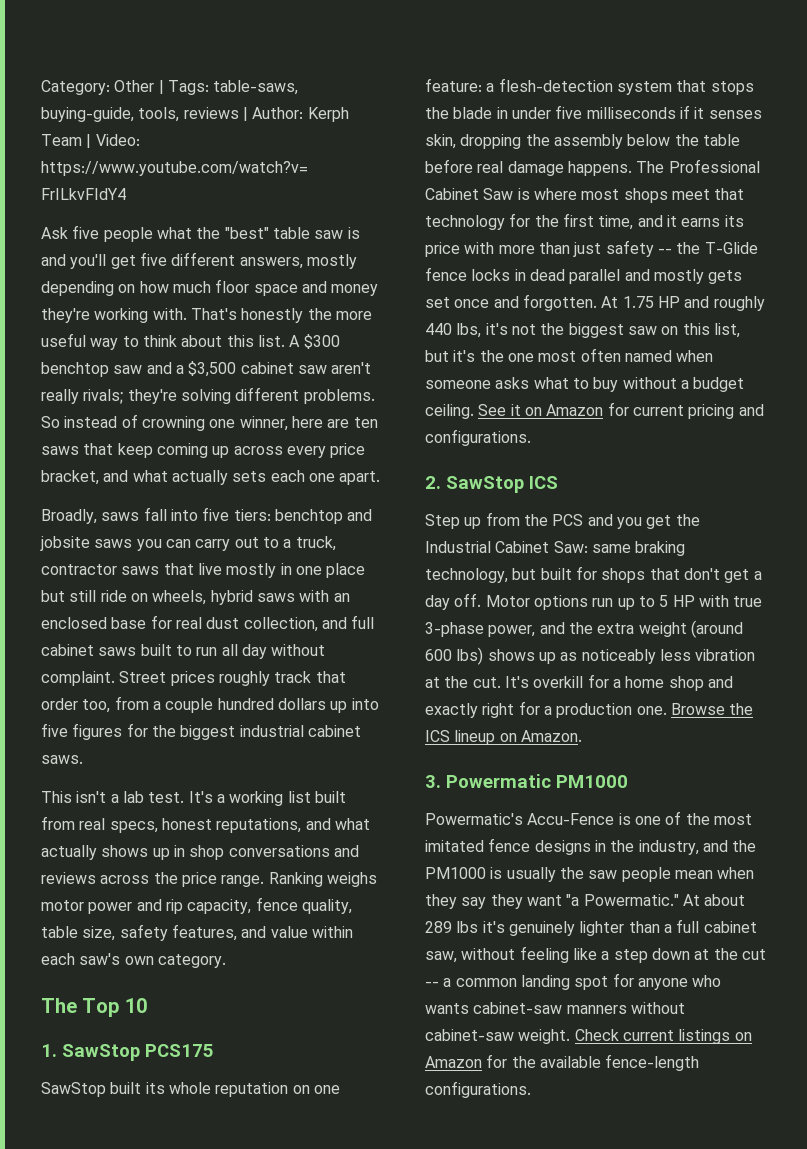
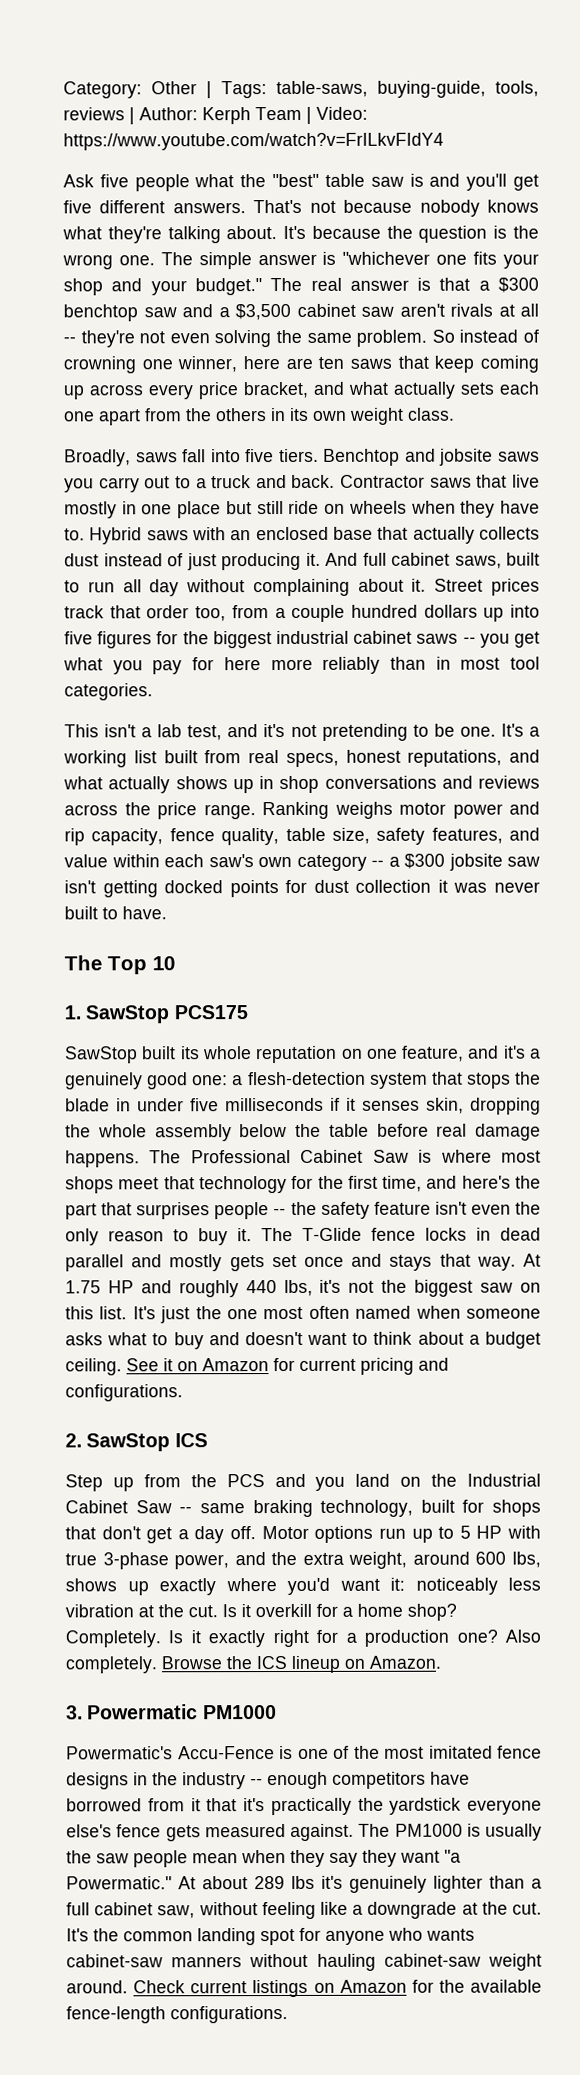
[239,254,357,269] [41,279,379,296] [41,308,372,323] [41,333,301,350] answers, mostly depending on how much floor space and money they're working with. That's honestly the more useful way to think about this list. A -> [172,199,539,217] [62,225,539,244] [62,251,540,270] [63,277,490,296] answers. That's not because nobody knows what they're talking about. It's because the question is the wrong one. The simple answer is "whichever one fits your shop and your budget." The real answer is that a
[41,387,375,404] really rivals; they're solving different problems. -> [450,303,539,317] [63,329,428,348] rivals at all -- they're not even solving the same problem.
[339,471,381,485] apart. -> [99,407,455,426] apart from the others in its own weight class.
[233,509,343,524] tiers: benchtop -> [278,448,401,466] tiers. Benchtop
[165,539,191,548] can -> (94, 485) none
[295,536,336,551] [41,564,117,575] truck, contractor -> [211,474,426,489] truck and back. Contractor
[152,590,253,605] wheels, hybrid -> [348,500,540,518] [64,527,143,545] wheels when they have to. Hybrid
[150,615,375,632] [41,644,137,656] for real dust collection, and full cabinet saws -> [377,526,540,544] [64,552,502,571] that actually collects dust instead of just producing it. And full cabinet saws,
[41,671,115,686] complaint. -> [252,578,427,597] complaining about it.
[218,671,270,686] roughly -> (540, 587) none
[41,755,83,764] [41,791,185,803] saws. // This isn't a lab test. -> [416,631,540,648] [63,656,540,675] [64,683,153,701] [64,723,496,741] saws -- you get what you pay for here more reliably than in most tool categories. // This isn't a lab test, and it's not pretending to be one.
[157,954,226,968] category. -> [296,853,540,871] [64,879,540,898] [64,906,167,920] category -- a $300 jobsite saw isn't getting docked points for dust collection it was never built to have.
[425,78,482,92] feature: -> [402,1045,542,1062] [65,1072,229,1090] feature, and it's a genuinely good one:
(550, 140) none -> [97,1124,147,1138] whole
[666,215,744,227] [425,240,701,257] it earns its price with more than just safety -- the -> [461,1175,541,1189] [65,1201,541,1220] [65,1227,293,1246] here's the part that surprises people -- the safety feature isn't even the only reason to buy it. The
[522,294,597,311] forgotten. -> [389,1253,516,1271] stays that way.
[713,323,740,338] [425,350,476,362] list, but it's -> [99,1306,191,1324] list. It's just
[622,377,677,389] without -> [208,1331,464,1346] and doesn't want to think about
[646,515,672,529] get -> [355,1473,422,1487] land on
[553,541,588,553] Saw: -> [135,1500,193,1514] Saw --
[512,568,537,580] but -> (414, 1508) none
[638,620,743,638] [425,647,578,665] weight (around 600 lbs) shows up as -> [348,1551,541,1569] [65,1577,405,1596] weight, around 600 lbs, shows up exactly where you'd want it:
[504,676,529,688] It's -> [222,1604,251,1618] Is it
[668,676,733,691] shop and -> [407,1603,457,1621] [65,1630,201,1648] shop? Completely. Is it
[636,706,667,715] one. -> [456,1629,542,1643] [65,1656,157,1674] one? Also completely.
[638,840,757,855] industry, and the -> [182,1771,470,1790] [66,1797,542,1816] [66,1823,391,1842] industry -- enough competitors have borrowed from it that it's practically the yardstick everyone else's fence gets measured against. The
[613,948,766,963] [425,978,452,987] step down at the cut -- a -> [367,1901,542,1919] [66,1928,119,1942] downgrade at the cut. It's the
[425,1029,571,1044] cabinet-saw weight. -> [316,1953,542,1971] [66,1980,128,1994] hauling cabinet-saw weight around.

